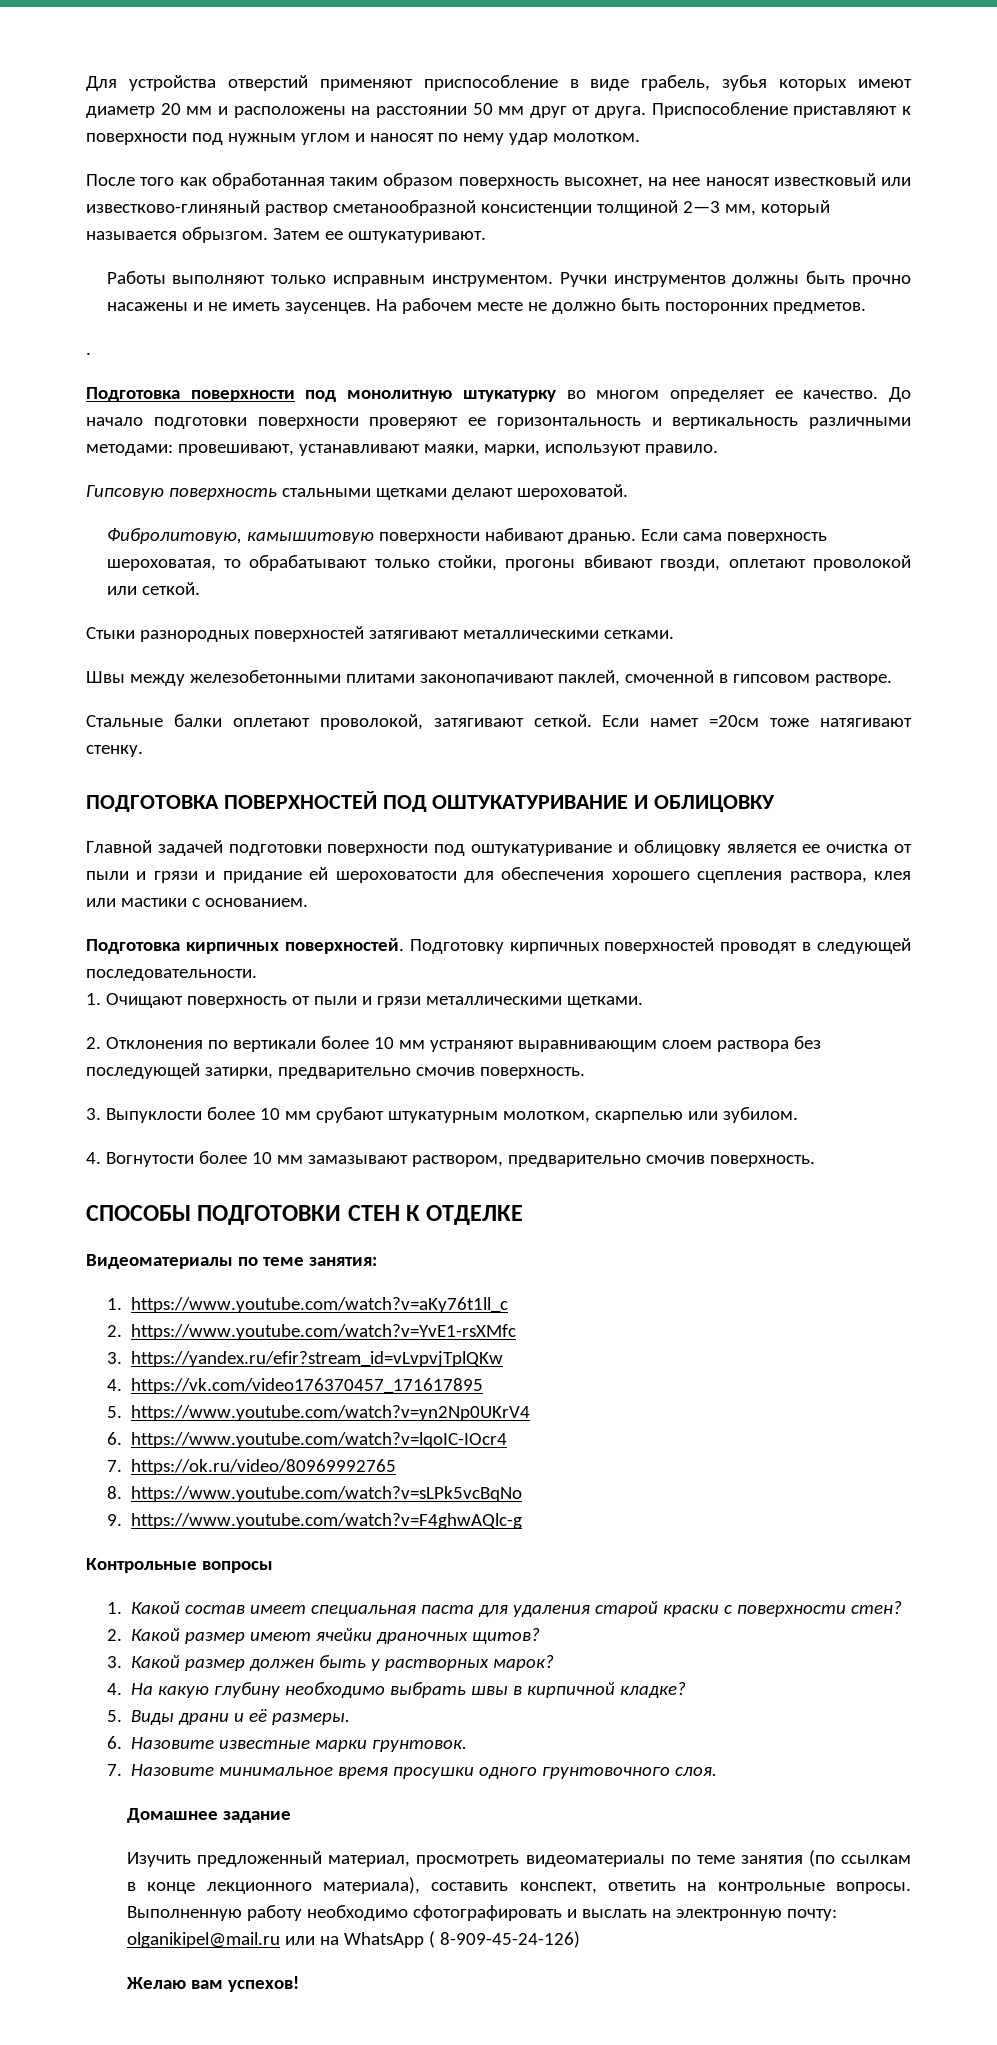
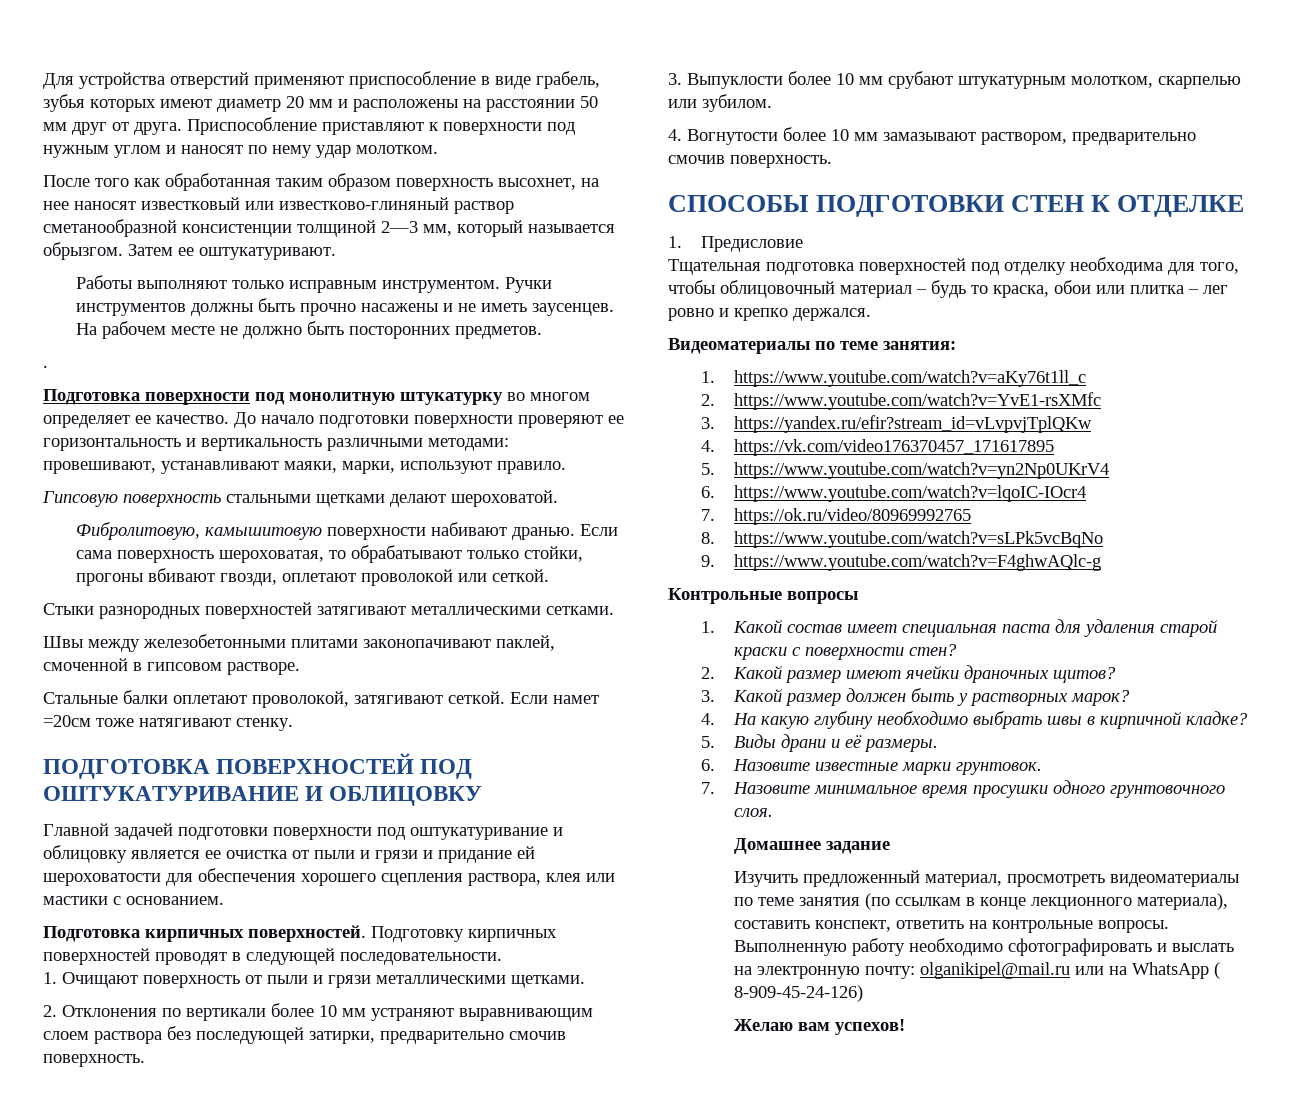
(524, 1215) none -> [668,236,804,252] [668,257,1239,275] [668,280,1228,298] [668,308,871,321] // 1. Предисловие // Тщательная подготовка поверхностей под отделку необходима для того, чтобы облицовочный материал – будь то краска, обои или плитка – лег ровно и крепко держался.

